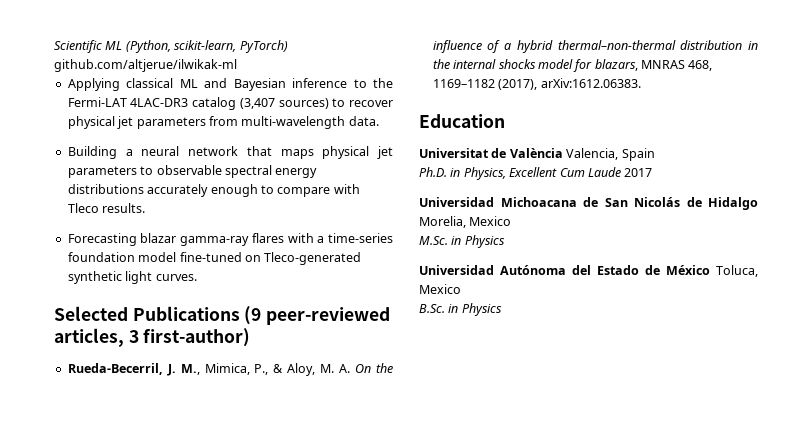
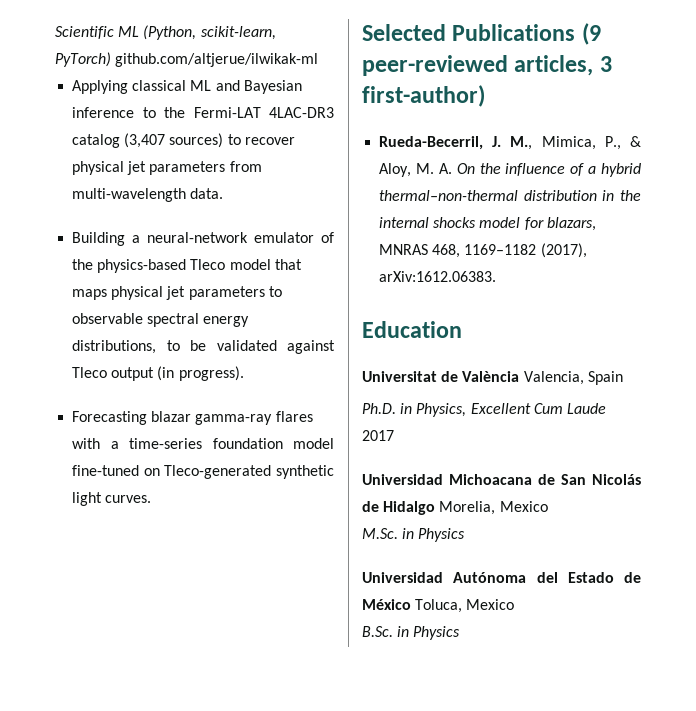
[141,146,238,156] neural network -> [147,232,334,243] [72,259,271,273] neural-network emulator of the physics-based Tleco model
[67,184,360,197] [67,203,146,213] distributions accurately enough to compare with Tleco results. -> [72,340,335,354] [72,366,244,381] distributions, to be validated against Tleco output (in progress).

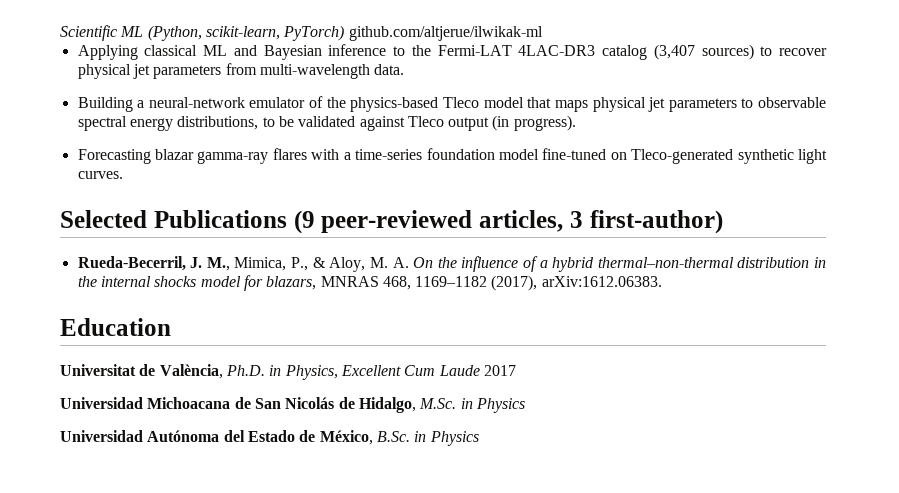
[462,371,623,385] València Valencia, Spain // -> [159,364,223,379] València,
[383,501,548,515] Hidalgo Morelia, Mexico // -> [358,397,416,413] Hidalgo,
[362,599,515,613] México Toluca, Mexico // -> [319,430,373,445] México,

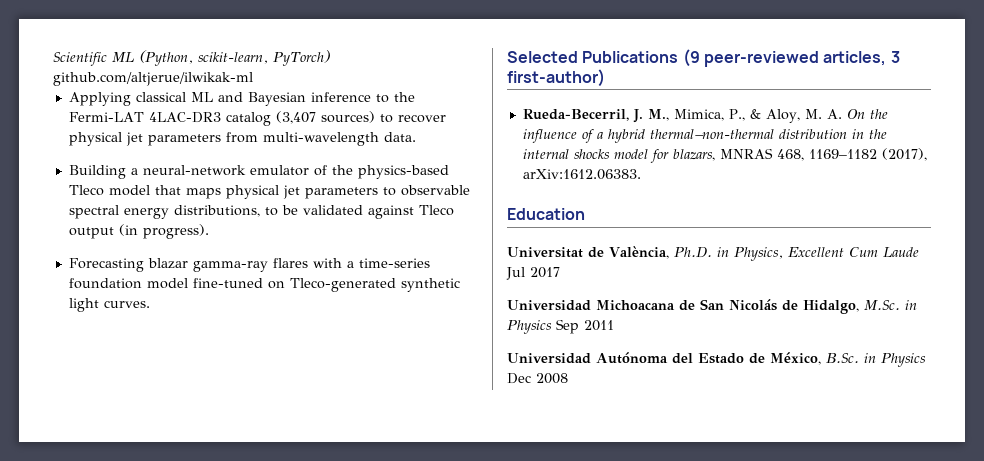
(480, 370) none -> [506,267,525,280] Jul
(525, 405) none -> [556,319,614,334] Sep 2011
(479, 438) none -> [507,373,568,384] Dec 2008

